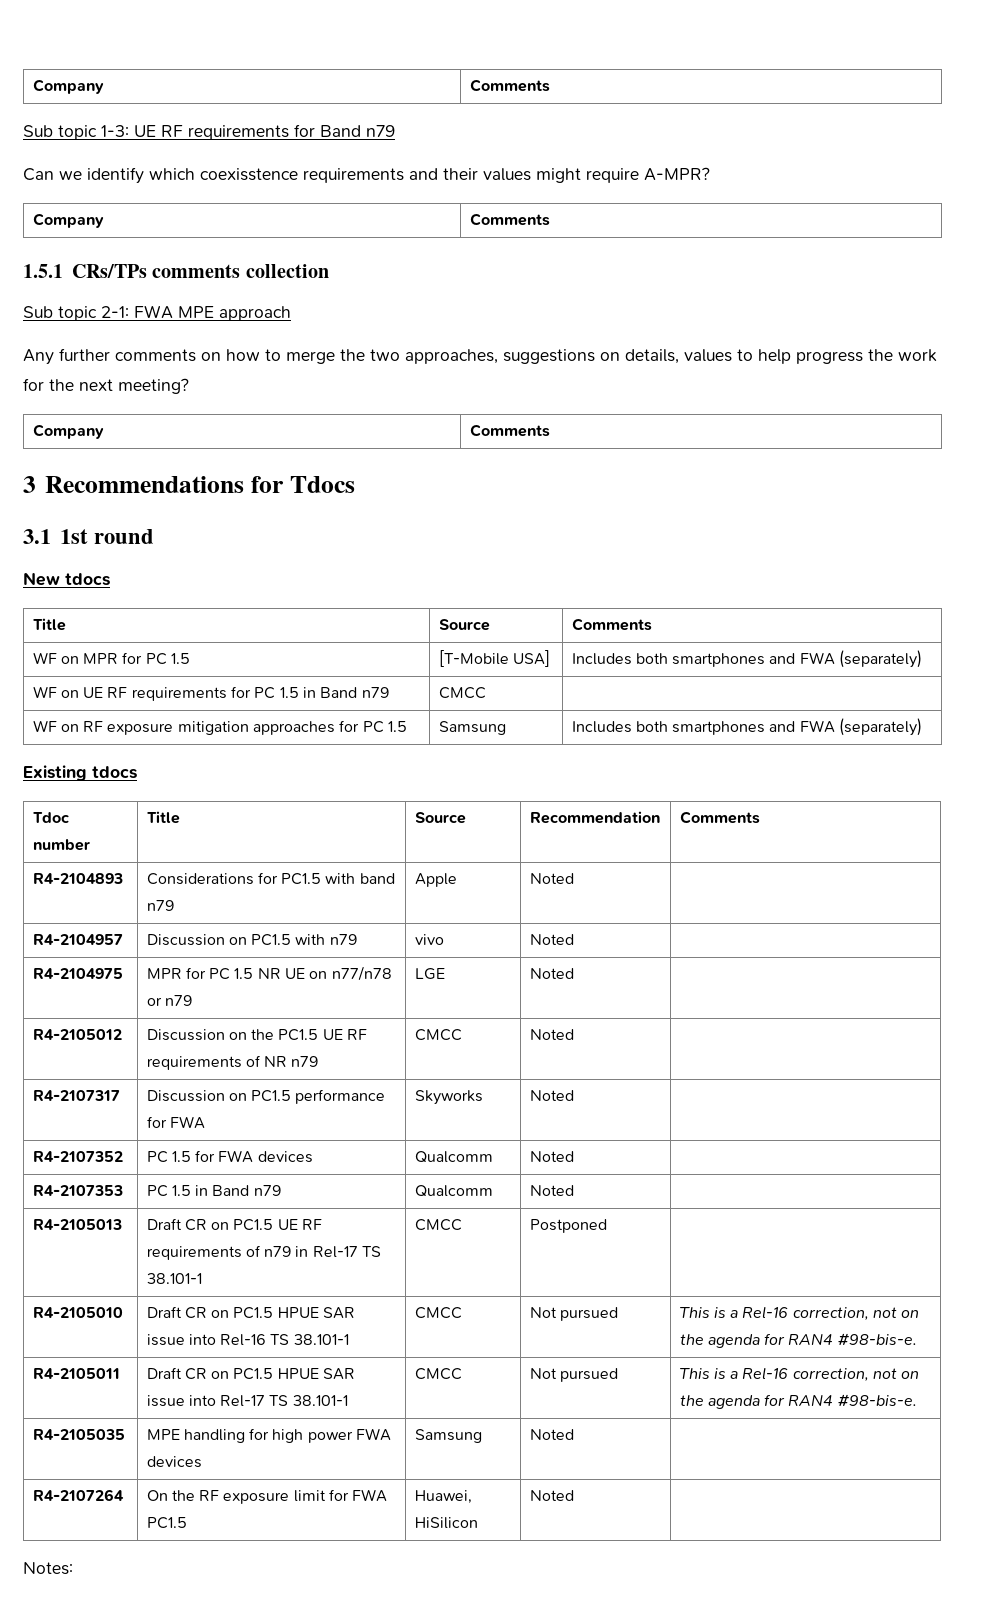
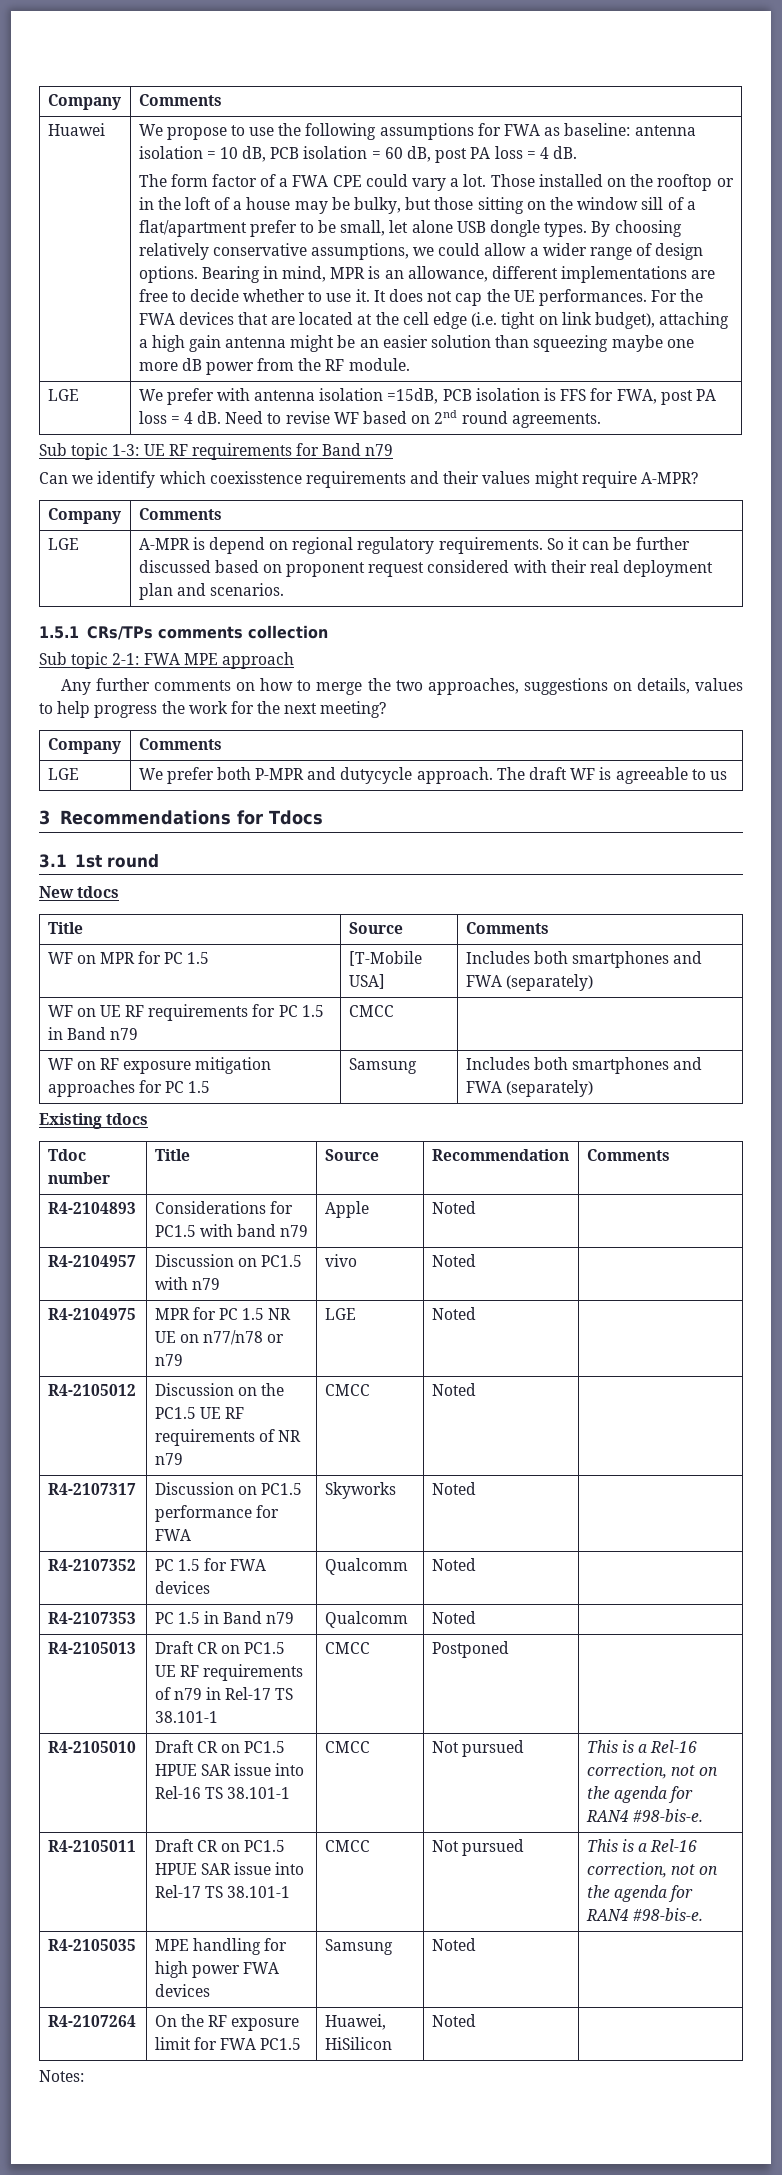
[32,79,104,94] [469,79,550,92] Company | Comments -> [47,94,121,110] [138,94,222,106] [47,123,105,136] [138,123,696,140] [138,146,578,163] [138,174,734,191] [138,197,696,214] [138,220,682,237] [138,243,704,260] [138,266,716,283] [138,289,704,306] [138,312,730,329] [138,335,694,352] [138,358,410,375] [47,389,79,401] [138,388,716,405] [138,410,601,428] Company | Comments // Huawei | We propose to use the following assumptions for FWA as baseline: antenna isolation = 10 dB, PCB isolation = 60 dB, post PA loss = 4 dB. // The form factor of a FWA CPE could vary a lot. Those installed on the rooftop or in the loft of a house may be bulky, but those sitting on the window sill of a flat/apartment prefer to be small, let alone USB dongle types. By choosing relatively conservative assumptions, we could allow a wider range of design options. Bearing in mind, MPR is an allowance, different implementations are free to decide whether to use it. It does not cap the UE performances. For the FWA devices that are located at the cell edge (i.e. tight on link budget), attaching a high gain antenna might be an easier solution than squeezing maybe one more dB power from the RF module. // LGE | We prefer with antenna isolation =15dB, PCB isolation is FFS for FWA, post PA loss = 4 dB. Need to revise WF based on 2nd round agreements.
(550, 219) none -> [47,538,79,550] [138,537,690,554] [138,560,714,577] [138,583,284,600] // LGE | A-MPR is depend on regional regulatory requirements. So it can be further discussed based on proponent request considered with their real deployment plan and scenarios.
(550, 430) none -> [47,768,79,780] [138,767,727,784] // LGE | We prefer both P-MPR and dutycycle approach. The draft WF is agreeable to us

